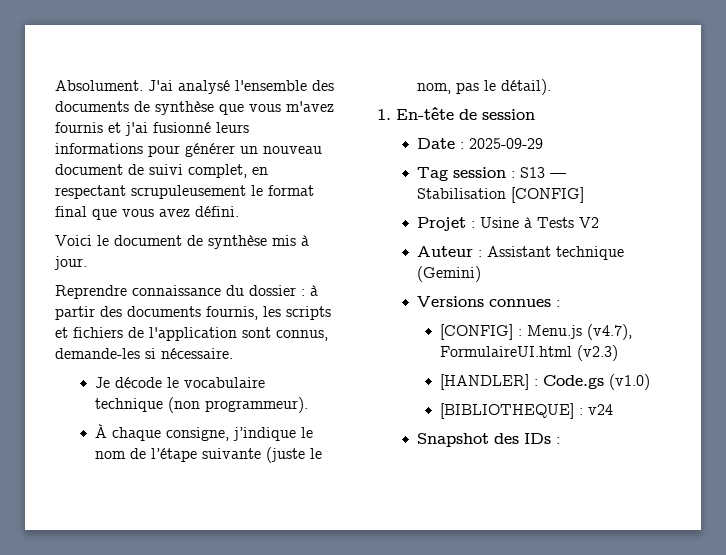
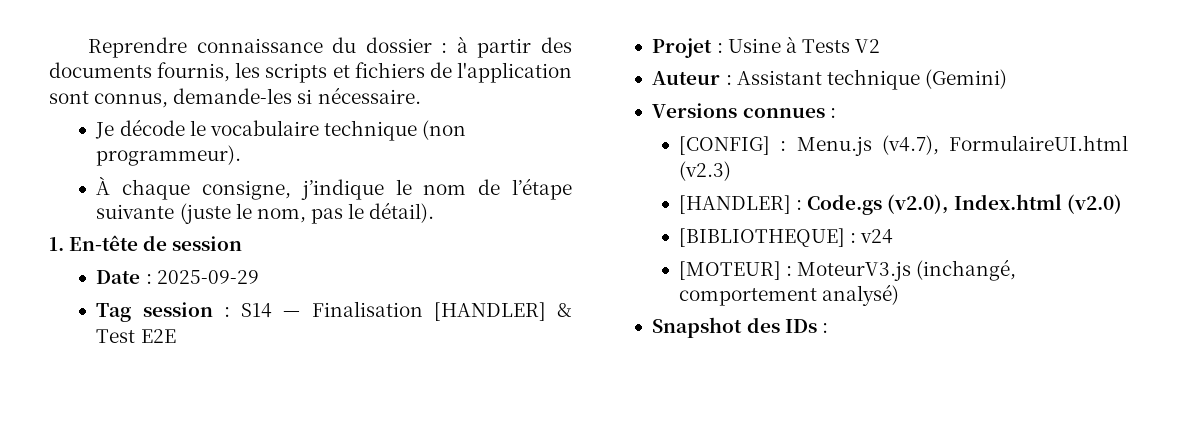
[55,80,334,94] [55,101,334,115] [55,122,249,136] [55,143,322,157] [55,164,268,178] [55,185,314,199] [55,206,239,220] [55,235,309,249] [54,256,87,270] Absolument. J'ai analysé l'ensemble des documents de synthèse que vous m'avez fournis et j'ai fusionné leurs informations pour générer un nouveau document de suivi complet, en respectant scrupuleusement le format final que vous avez défini. // Voici le document de synthèse mis à jour. // -> (88, 47) none
[520,167,567,178] [417,187,585,203] S13 — Stabilisation [CONFIG] -> [241,301,572,321] [96,329,176,343] S14 — Finalisation [HANDLER] & Test E2E
[609,374,651,390] (v1.0) -> [887,194,1122,214] (v2.0), Index.html (v2.0)
(614, 409) none -> [679,259,1017,281] [679,284,900,306] // [MOTEUR] : MoteurV3.js (inchangé, comportement analysé)

